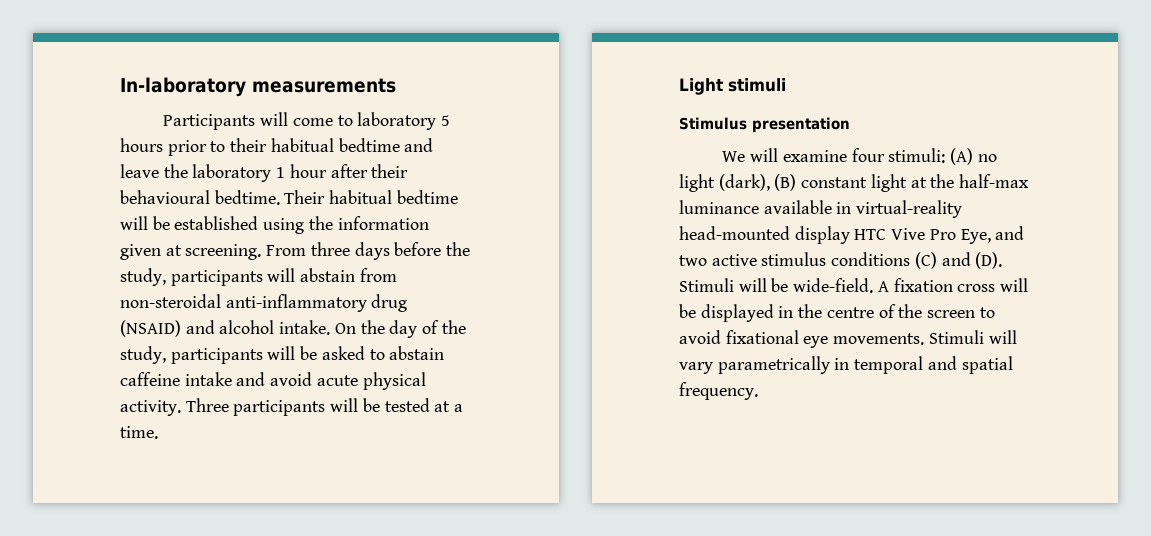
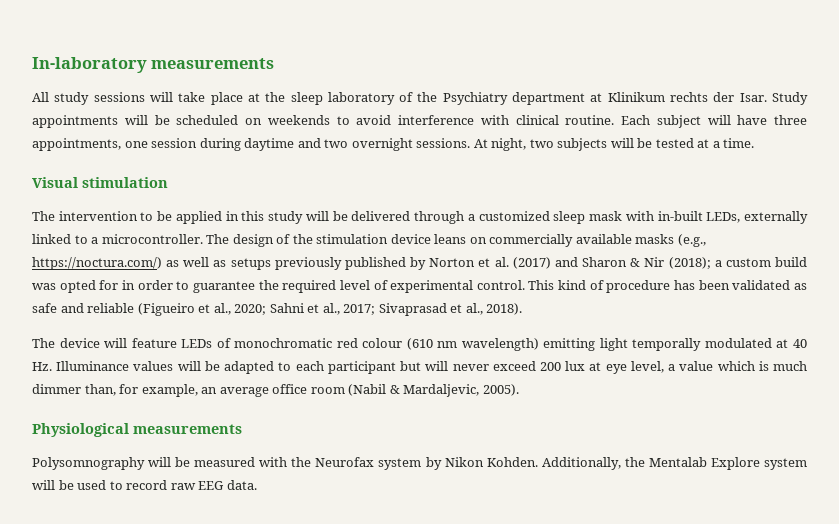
[163,112,450,130] [120,138,434,156] [120,164,409,182] [120,190,458,205] [120,216,429,234] [120,242,471,260] [120,268,397,286] [120,294,408,312] [120,320,466,338] [120,346,445,364] [120,372,426,390] [120,398,326,416] Participants will come to laboratory 5 hours prior to their habitual bedtime and leave the laboratory 1 hour after their behavioural bedtime. Their habitual bedtime will be established using the information given at screening. From three days before the study, participants will abstain from non-steroidal anti-inflammatory drug (NSAID) and alcohol intake. On the day of the study, participants will be asked to abstain caffeine intake and avoid acute physical activity. Three participants -> [32,92,808,105] [32,115,807,128] [32,138,608,151] All study sessions will take place at the sleep laboratory of the Psychiatry department at Klinikum rechts der Isar. Study appointments will be scheduled on weekends to avoid interference with clinical routine. Each subject will have three appointments, one session during daytime and two overnight sessions. At night, two subjects
[679,78,786,95] [679,117,850,133] [722,148,997,165] [679,174,1030,192] [679,200,963,218] [679,226,1025,244] [679,252,1003,269] [679,278,1029,293] [679,304,995,322] [679,330,1017,348] [679,356,1013,374] [679,382,758,400] Light stimuli // Stimulus presentation // We will examine four stimuli: (A) no light (dark), (B) constant light at the half-max luminance available in virtual-reality head-mounted display HTC Vive Pro Eye, and two active stimulus conditions (C) and (D). Stimuli will be wide-field. A fixation cross will be displayed in the centre of the screen to avoid fixational eye movements. Stimuli will vary parametrically in temporal and spatial frequency. -> [32,177,168,188] [32,211,808,224] [32,234,706,247] [32,257,807,270] [32,280,807,293] [32,303,523,316] [32,338,807,351] [32,361,808,374] [32,384,519,397] [32,423,242,437] [32,457,808,470] [32,480,257,490] Visual stimulation // The intervention to be applied in this study will be delivered through a customized sleep mask with in-built LEDs, externally linked to a microcontroller. The design of the stimulation device leans on commercially available masks (e.g., https://noctura.com/) as well as setups previously published by Norton et al. (2017) and Sharon & Nir (2018); a custom build was opted for in order to guarantee the required level of experimental control. This kind of procedure has been validated as safe and reliable (Figueiro et al., 2020; Sahni et al., 2017; Sivaprasad et al., 2018). // The device will feature LEDs of monochromatic red colour (610 nm wavelength) emitting light temporally modulated at 40 Hz. Illuminance values will be adapted to each participant but will never exceed 200 lux at eye level, a value which is much dimmer than, for example, an average office room (Nabil & Mardaljevic, 2005). // Physiological measurements // Polysomnography will be measured with the Neurofax system by Nikon Kohden. Additionally, the Mentalab Explore system will be used to record raw EEG data.

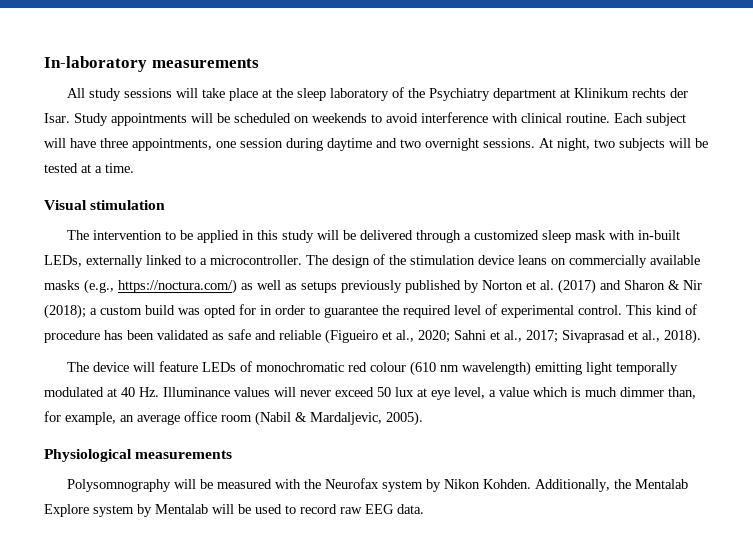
[204,361,449,374] be adapted to each participant but will -> (296, 392) none
[539,362,561,371] 200 -> [377,387,391,397] 50
(808, 464) none -> [137,504,208,517] by Mentalab

